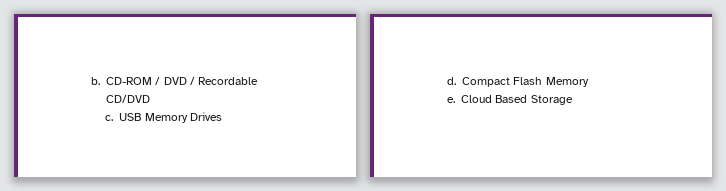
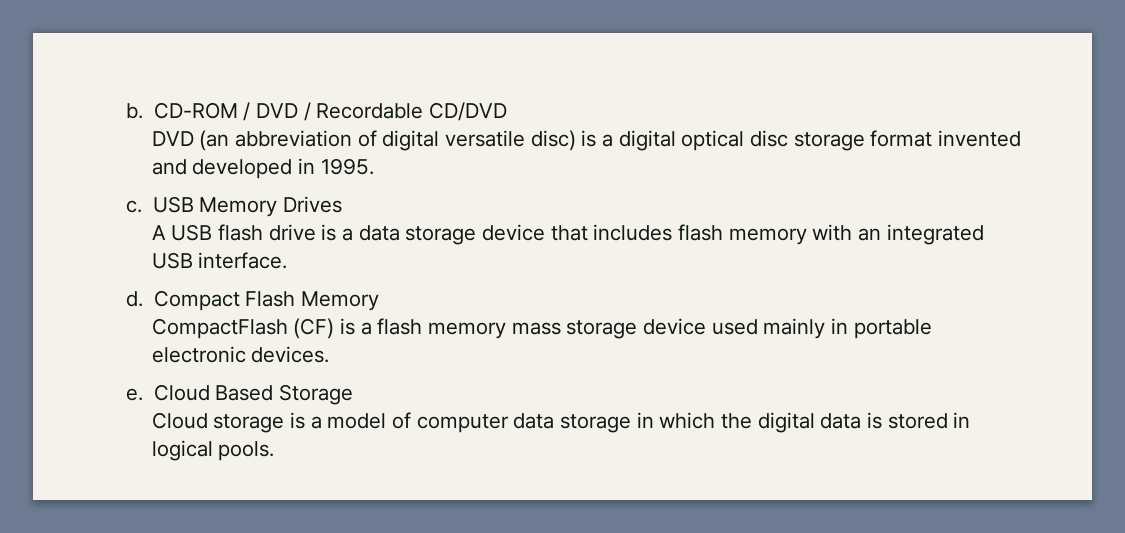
[105,112,222,123] [447,77,589,87] [447,95,573,105] c. USB Memory Drives // d. Compact Flash Memory // e. Cloud Based Storage -> [151,130,1021,151] [151,158,374,179] [126,196,343,217] [151,224,984,245] [151,252,288,269] [126,290,380,311] [151,318,932,339] [151,346,330,363] [126,384,354,405] [151,412,971,433] [151,440,275,461] DVD (an abbreviation of digital versatile disc) is a digital optical disc storage format invented and developed in 1995. // c. USB Memory Drives // A USB flash drive is a data storage device that includes flash memory with an integrated USB interface. // d. Compact Flash Memory // CompactFlash (CF) is a flash memory mass storage device used mainly in portable electronic devices. // e. Cloud Based Storage // Cloud storage is a model of computer data storage in which the digital data is stored in logical pools.

